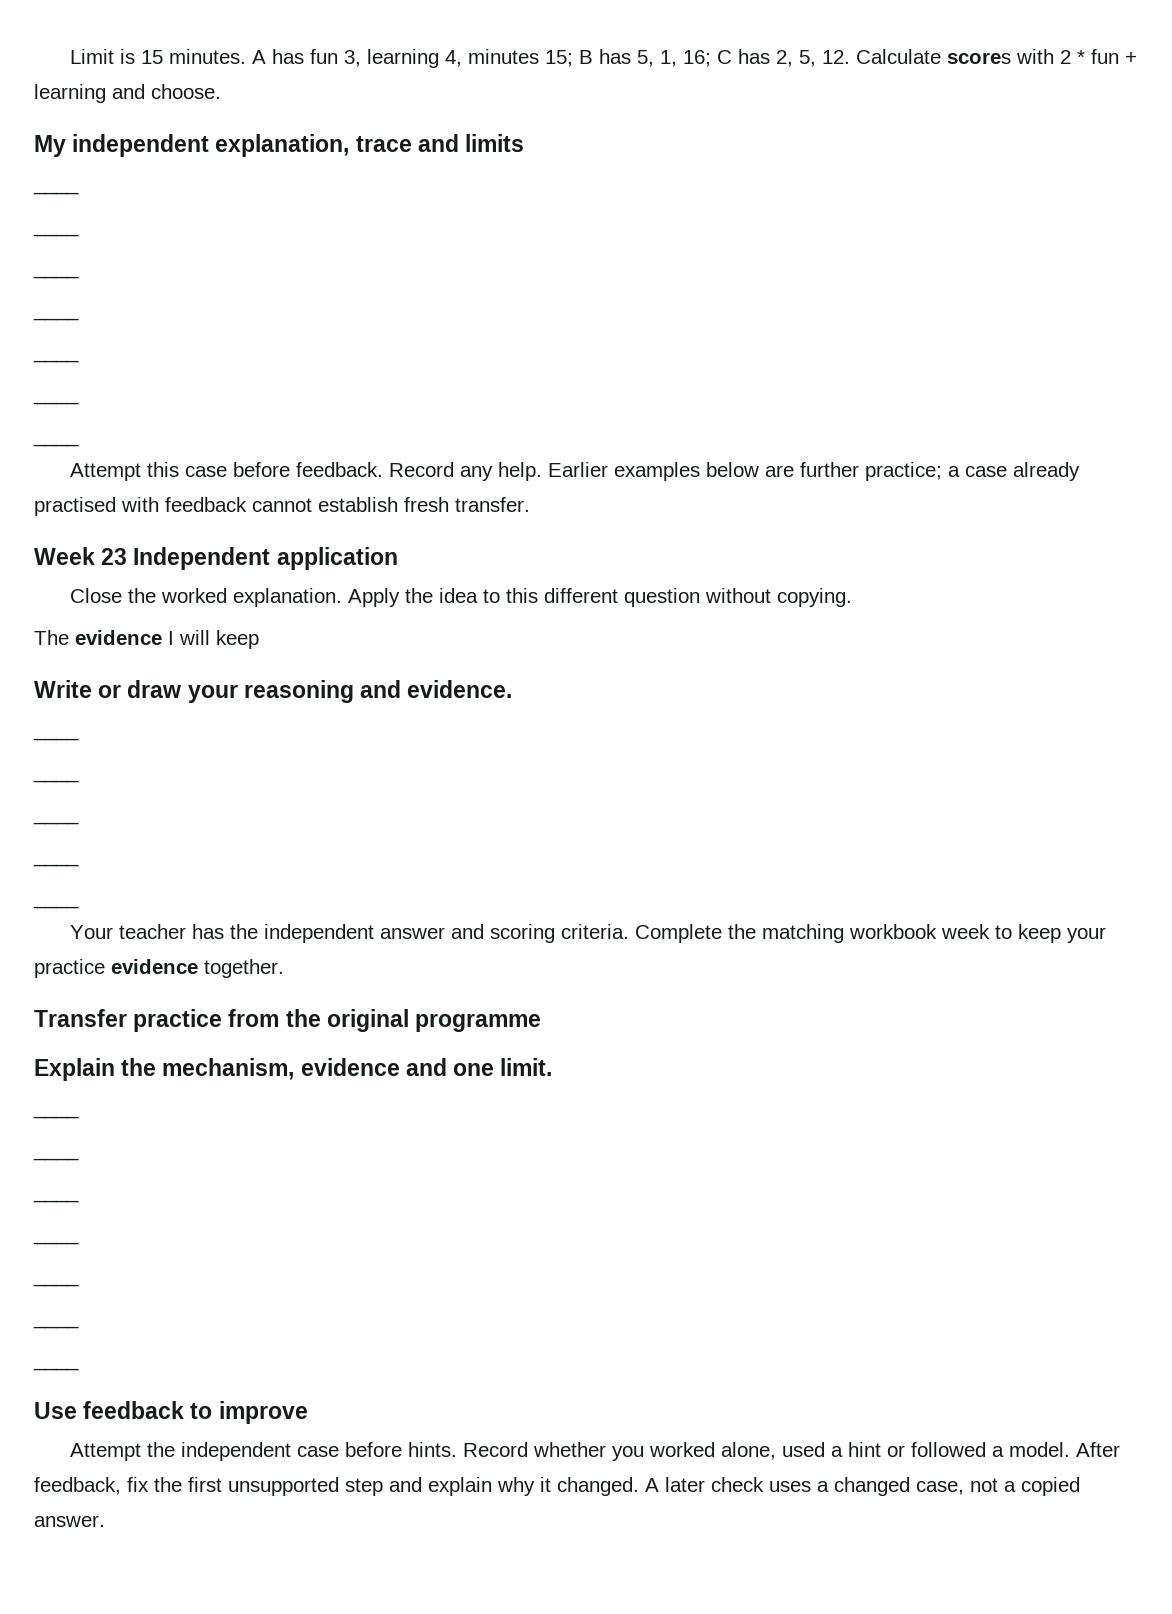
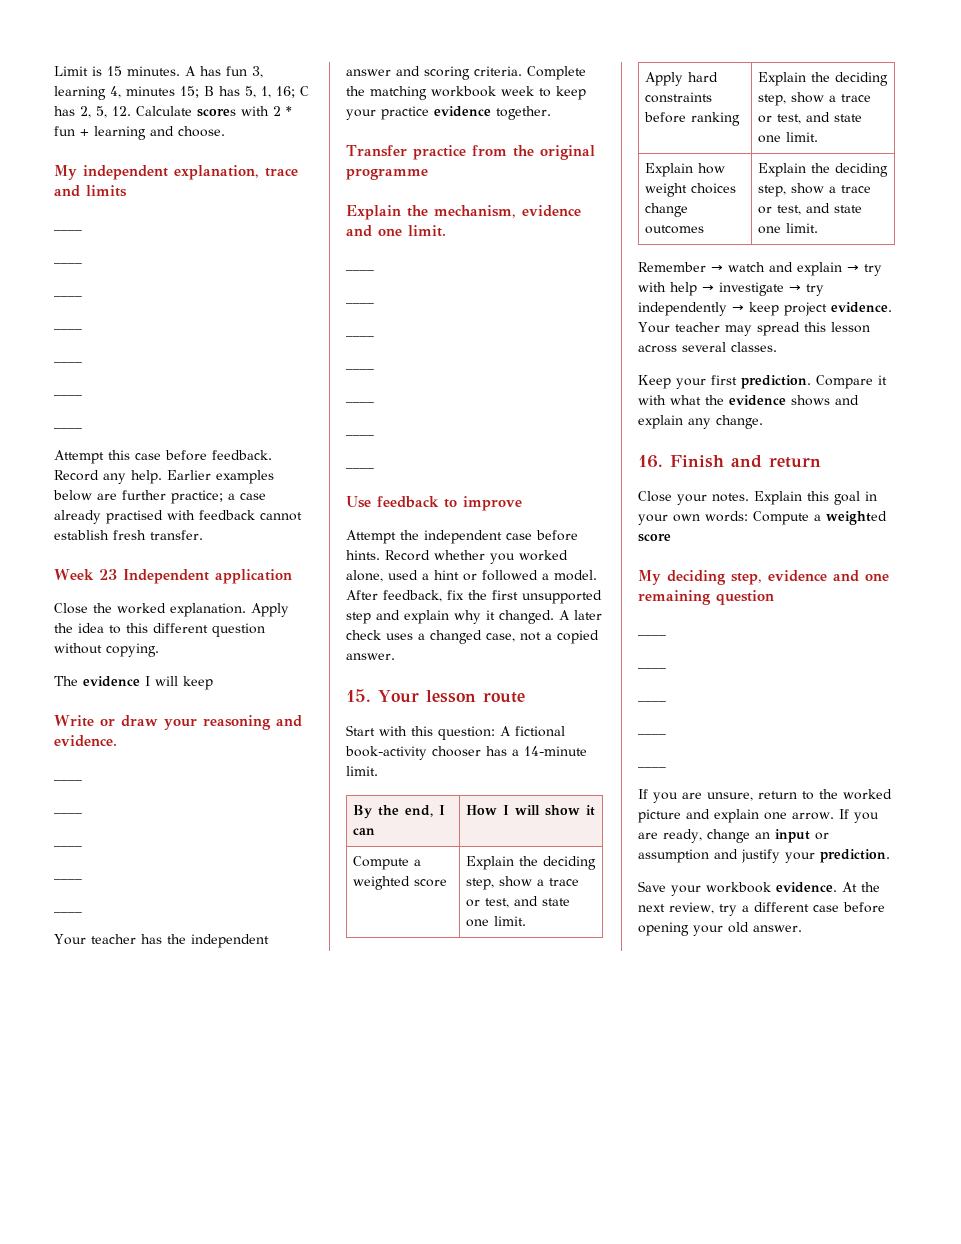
(105, 1521) none -> [346,689,525,703] [346,725,565,740] [345,746,587,760] [346,766,378,776] [352,805,445,819] [352,828,375,835] [465,805,595,816] [352,856,421,870] [352,876,447,890] [465,856,596,870] [465,876,579,890] [465,896,570,908] [465,916,526,927] [644,72,718,86] [644,92,712,103] [643,112,740,126] [757,72,888,86] [757,92,871,106] [757,112,862,124] [757,132,818,143] [644,163,725,177] [644,183,736,197] [644,203,688,217] [644,225,704,234] [757,163,888,177] [757,183,871,197] [757,203,862,215] [757,223,818,234] [638,262,882,276] [638,282,824,296] [638,302,892,316] [638,322,870,336] [638,342,777,353] [638,375,887,389] [638,395,859,406] [638,415,763,429] [638,455,821,468] [638,491,877,505] [638,511,887,525] [638,534,671,542] [638,570,889,585] [638,590,774,605] [638,634,666,636] [638,667,666,669] [638,700,666,702] [638,733,666,735] [638,766,666,768] [638,789,892,803] [638,809,879,823] [638,829,829,843] [638,849,890,863] [638,881,880,896] [638,902,885,916] [638,922,802,936] // 15. Your lesson route // Start with this question: A fictional book-activity chooser has a 14-minute limit. // By the end, I can | How I will show it // Compute a weighted score | Explain the deciding step, show a trace or test, and state one limit. // Apply hard constraints before ranking | Explain the deciding step, show a trace or test, and state one limit. // Explain how weight choices change outcomes | Explain the deciding step, show a trace or test, and state one limit. // Remember → watch and explain → try with help → investigate → try independently → keep project evidence. Your teacher may spread this lesson across several classes. // Keep your first prediction. Compare it with what the evidence shows and explain any change. // 16. Finish and return // Close your notes. Explain this goal in your own words: Compute a weighted score // My deciding step, evidence and one remaining question // ____ // ____ // ____ // ____ // ____ // If you are unsure, return to the worked picture and explain one arrow. If you are ready, change an input or assumption and justify your prediction. // Save your workbook evidence. At the next review, try a different case before opening your old answer.

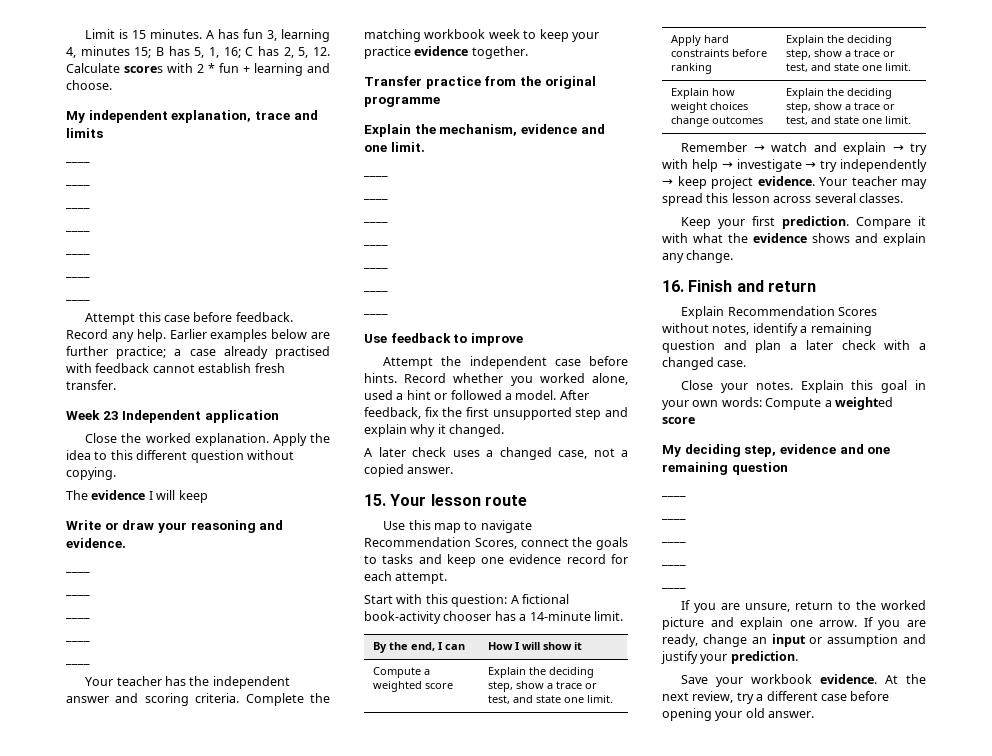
(554, 617) none -> (505, 430) //
(525, 697) none -> [383,520,532,533] [364,537,628,550] [364,554,628,567] [364,571,448,584] // Use this map to navigate Recommendation Scores, connect the goals to tasks and keep one evidence record for each attempt.
(821, 462) none -> [681,306,877,319] [662,323,872,336] [662,340,926,353] [662,357,747,370] // Explain Recommendation Scores without notes, identify a remaining question and plan a later check with a changed case.

